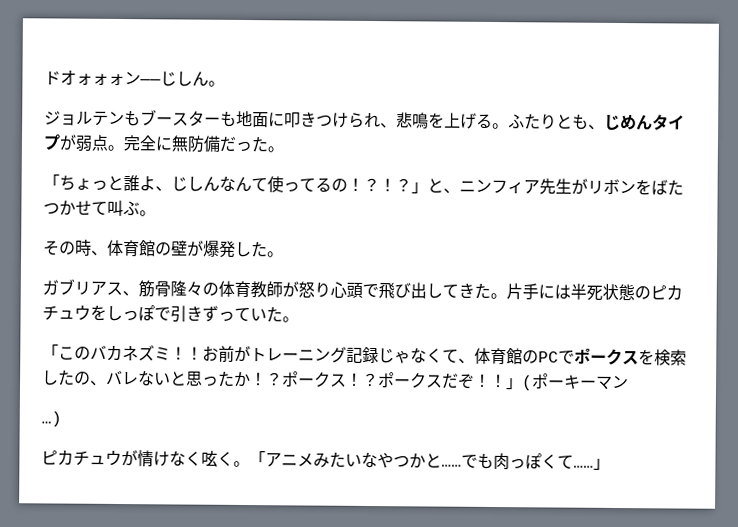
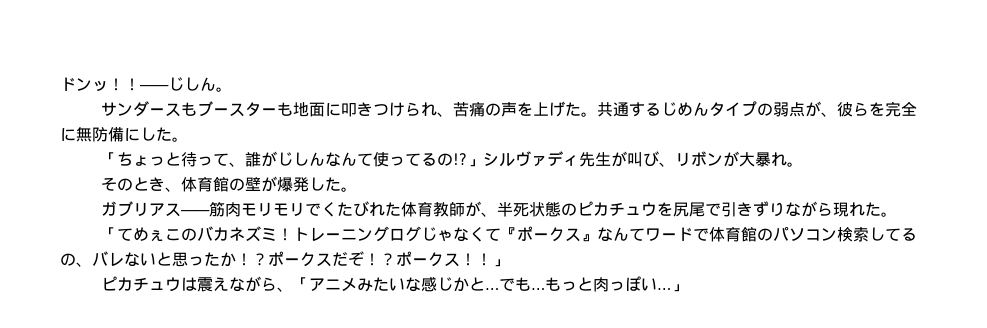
[44,70,141,87] ドオォォォン -> [60,77,140,92] ドンッ！！
[44,110,125,126] ジョルテン -> [101,101,182,117] サンダース
[396,112,685,131] [43,134,124,152] 悲鳴を上げる。ふたりとも、じめんタイプが弱点。 -> [453,101,886,117] 苦痛の声を上げた。共通するじめんタイプの弱点が、彼らを
[219,136,252,152] だっ -> [124,127,156,141] にし
[123,175,172,192] 誰よ、 -> [181,151,278,167] 待って、誰が
[347,177,684,196] [43,199,140,217] ！？！？」と、ニンフィア先生がリボンをばたつかせて叫ぶ -> [453,151,788,167] !?」シルヴァディ先生が叫び、リボンが大暴れ
[75,239,92,256] 時 -> [133,177,166,191] とき
[122,280,571,301] 、筋骨隆々の体育教師が怒り心頭で飛び出してきた。片手には -> [181,201,498,217] ――筋肉モリモリでくたびれた体育教師が、
[106,305,155,322] しっぽ -> [673,202,706,217] 尻尾
[218,306,299,323] [42,344,59,359] っていた。 // 「 -> [769,201,898,217] [101,227,166,242] りながら現れた。 // 「てめぇ
[186,345,251,363] ！お前が -> (294, 234) none
[346,346,379,364] 記録 -> [389,226,422,242] ログ
[458,347,687,366] [42,369,75,386] 、体育館のPCでポークスを検索した -> [501,226,918,242] 『ポークス』なんてワードで体育館のパソコン検索してる
[346,372,475,389] ！？ポークスだぞ -> [332,251,460,267] だぞ！？ポークス
[521,373,629,391] [41,411,62,427] [41,449,594,470] (ポーキーマン // …) // ピカチュウが情けなく呟く。「アニメみたいなやつかと……でも肉っぽくて…… -> [101,276,672,292] // ピカチュウは震えながら、「アニメみたいな感じかと…でも…もっと肉っぽい…

